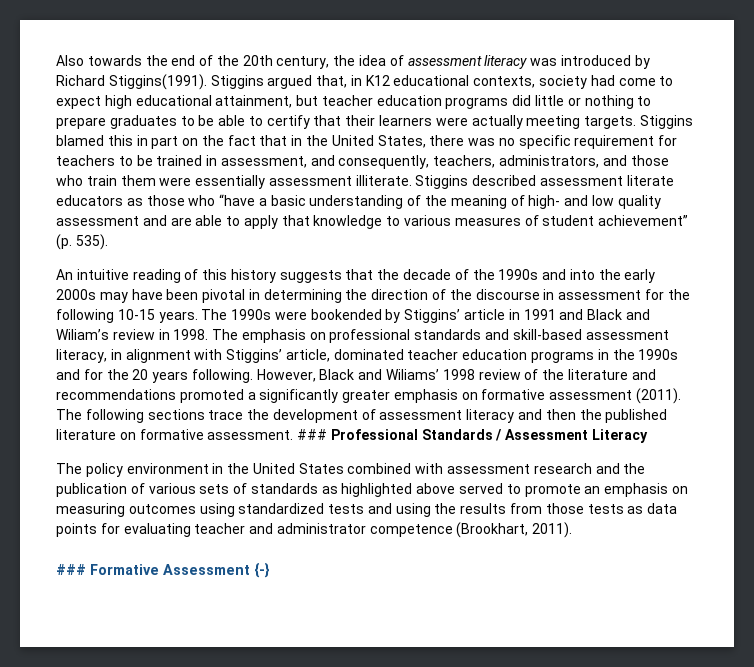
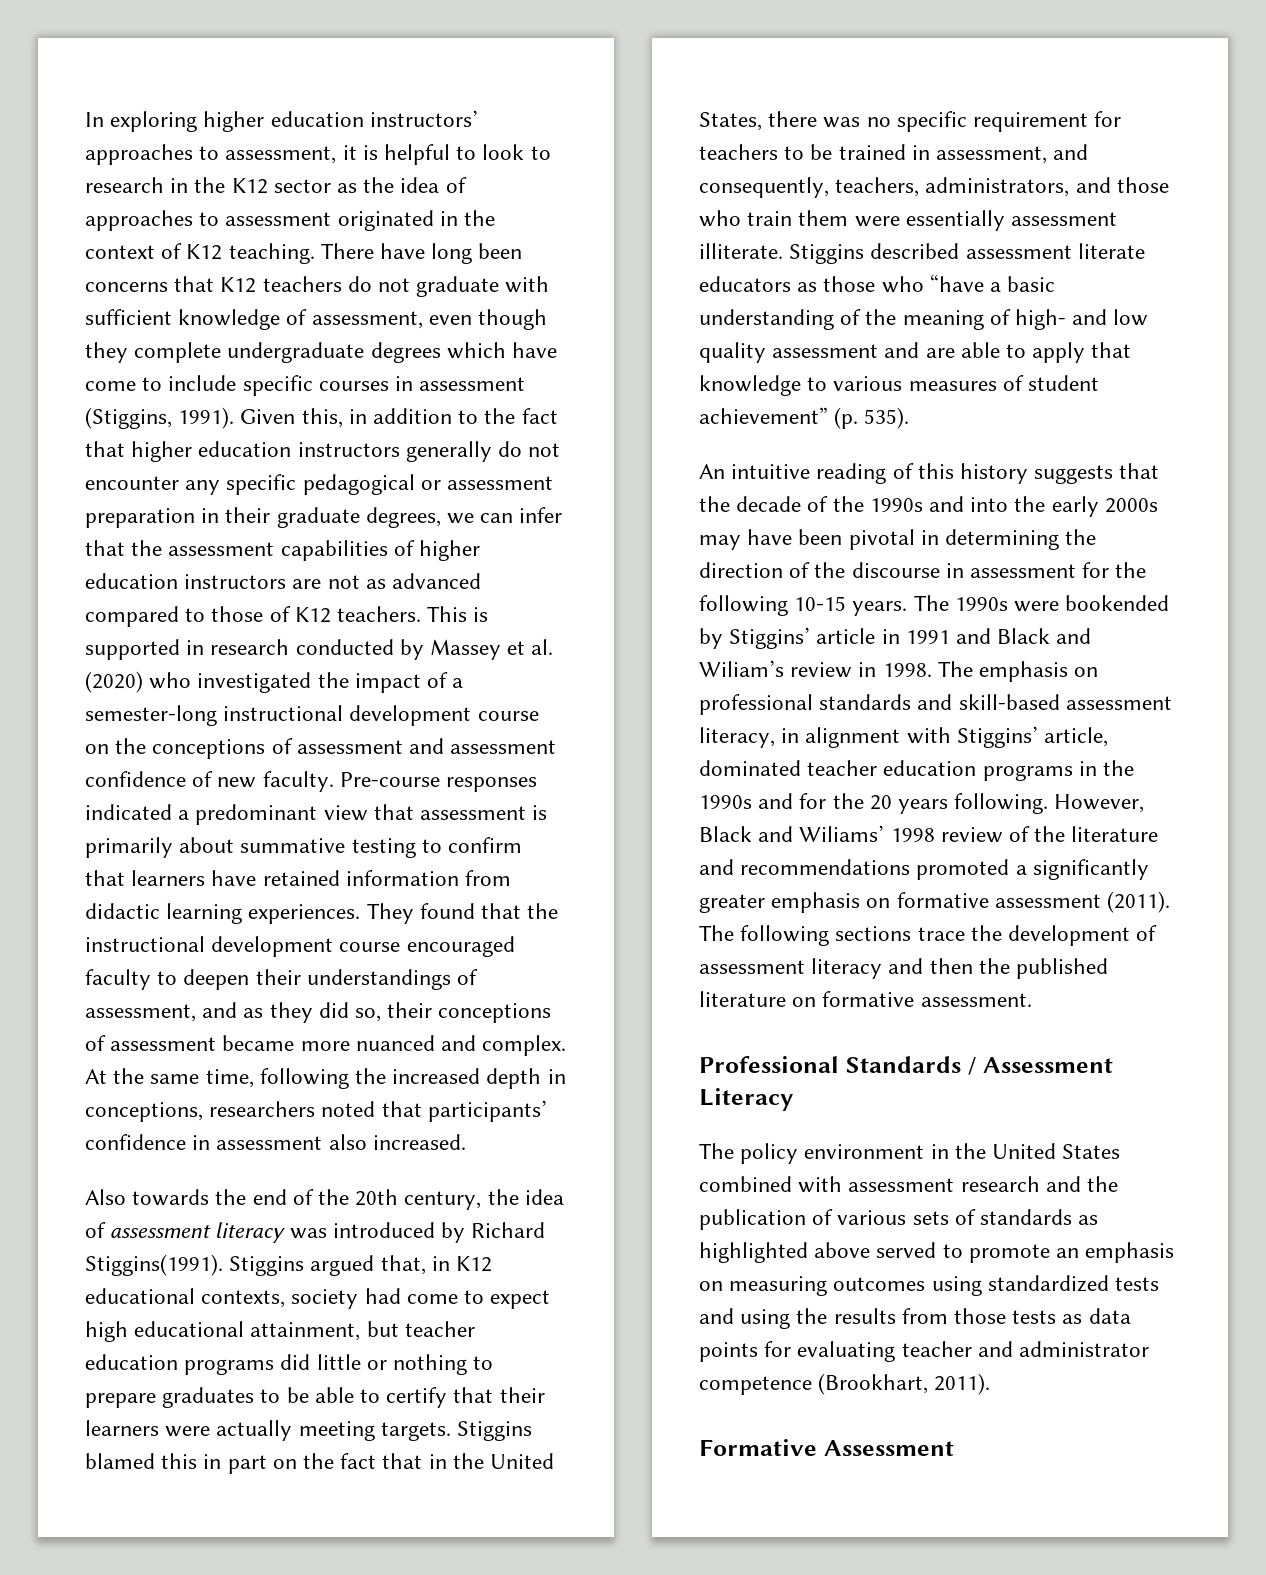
(56, 60) none -> [85,110,478,132] [85,144,551,165] [85,177,467,194] [85,210,496,231] [85,243,523,264] [85,276,550,297] [85,309,548,330] [85,342,558,363] [85,375,526,396] [85,407,558,429] [85,441,561,462] [85,474,554,495] [85,507,563,528] [85,540,481,561] [85,573,482,589] [85,606,489,627] [85,639,554,660] [85,671,464,693] [85,705,539,726] [85,738,557,759] [85,771,538,792] [85,804,548,825] [85,837,523,858] [85,870,512,886] [85,903,559,924] [85,936,515,957] [85,969,479,990] [85,1002,552,1023] [85,1035,567,1056] [85,1068,566,1089] [85,1100,547,1122] [85,1134,466,1150] In exploring higher education instructors’ approaches to assessment, it is helpful to look to research in the K12 sector as the idea of approaches to assessment originated in the context of K12 teaching. There have long been concerns that K12 teachers do not graduate with sufficient knowledge of assessment, even though they complete undergraduate degrees which have come to include specific courses in assessment (Stiggins, 1991). Given this, in addition to the fact that higher education instructors generally do not encounter any specific pedagogical or assessment preparation in their graduate degrees, we can infer that the assessment capabilities of higher education instructors are not as advanced compared to those of K12 teachers. This is supported in research conducted by Massey et al. (2020) who investigated the impact of a semester-long instructional development course on the conceptions of assessment and assessment confidence of new faculty. Pre-course responses indicated a predominant view that assessment is primarily about summative testing to confirm that learners have retained information from didactic learning experiences. They found that the instructional development course encouraged faculty to deepen their understandings of assessment, and as they did so, their conceptions of assessment became more nuanced and complex. At the same time, following the increased depth in conceptions, researchers noted that participants’ confidence in assessment also increased. //
[297,429,328,440] ### -> (1032, 1000) //
[56,564,86,575] ### -> (991, 1384) none
[254,562,270,578] {-} -> (954, 1448) none

